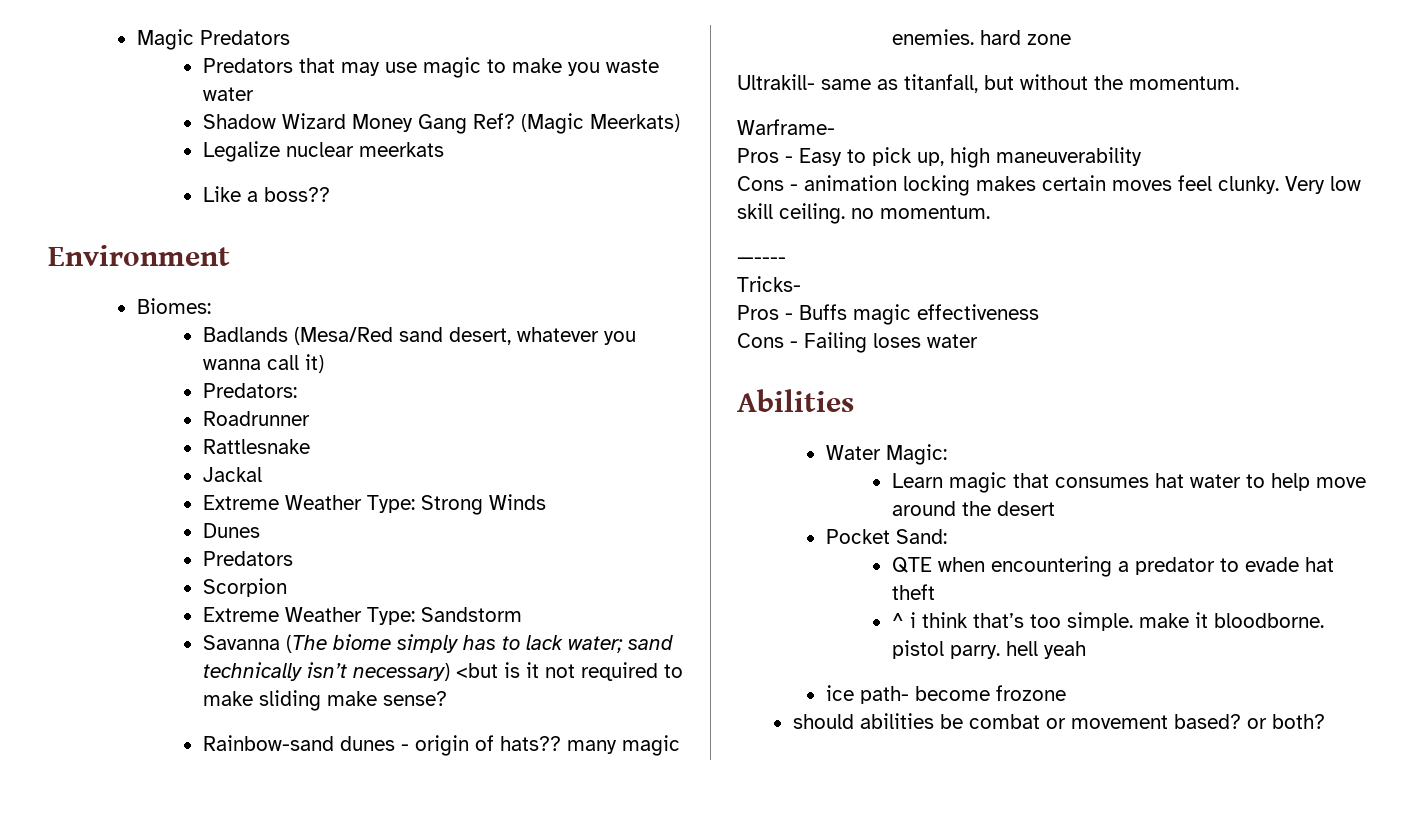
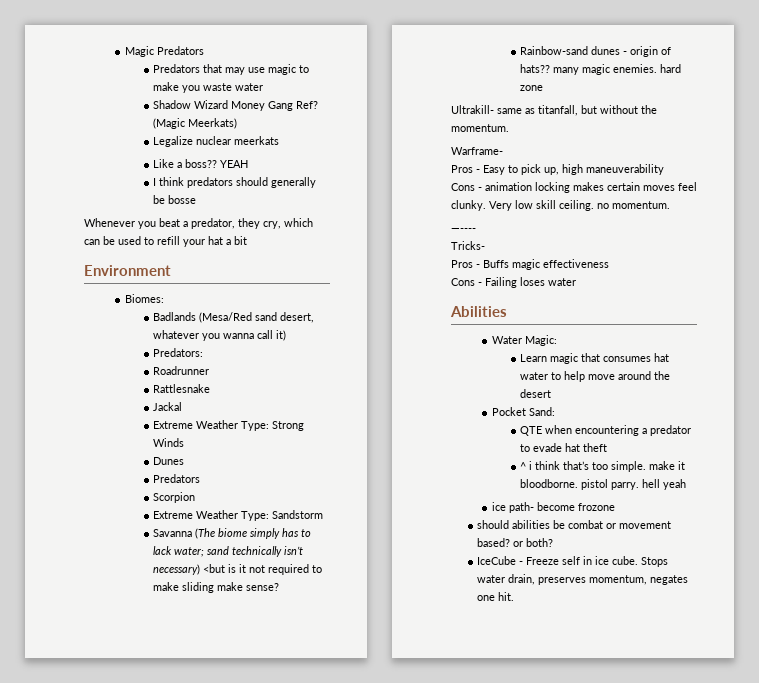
(330, 194) none -> [220,160,249,168] [153,177,317,188] [153,195,197,204] [84,218,313,229] [84,236,247,247] YEAH // I think predators should generally be bosse // Whenever you beat a predator, they cry, which can be used to refill your hat a bit
(1325, 721) none -> [477,556,669,567] [477,574,689,585] [477,592,515,601] // IceCube - Freeze self in ice cube. Stops water drain, preserves momentum, negates one hit.

